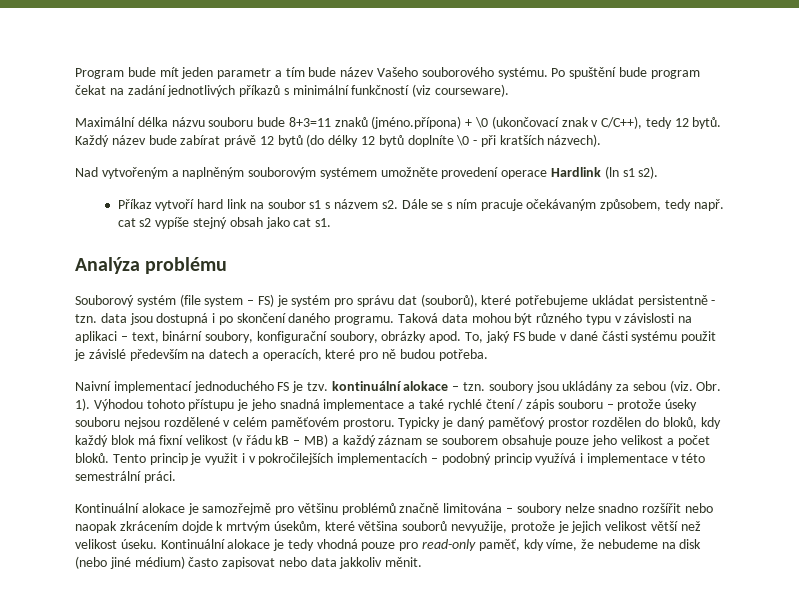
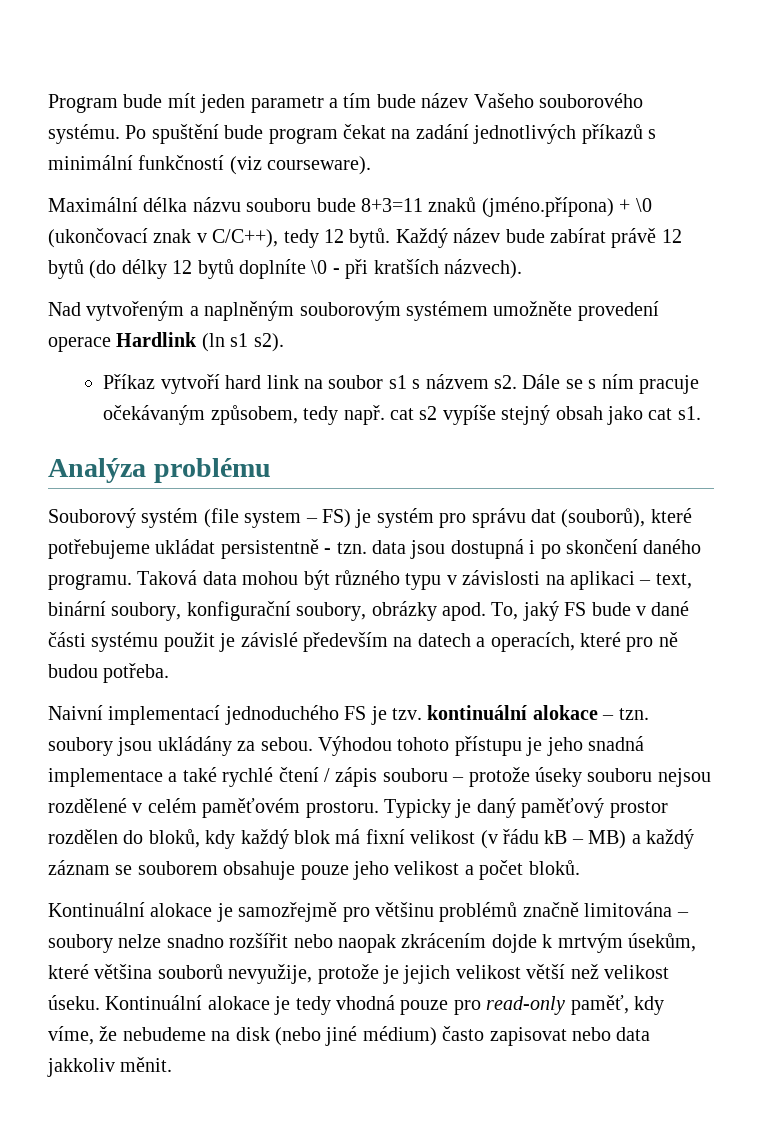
[632,380,722,393] [75,398,90,411] sebou (viz. Obr. 1). -> [260,737,313,751] sebou.
[112,453,706,465] [75,471,176,483] Tento princip je využit i v pokročilejších implementacích – podobný princip využívá i implementace v této semestrální práci. -> (580, 867) none

